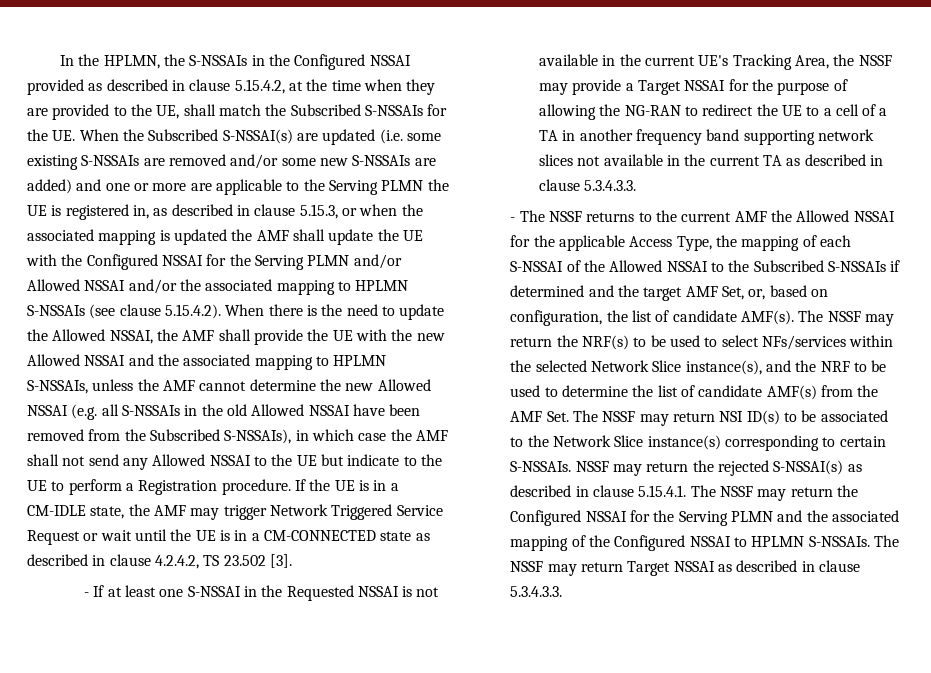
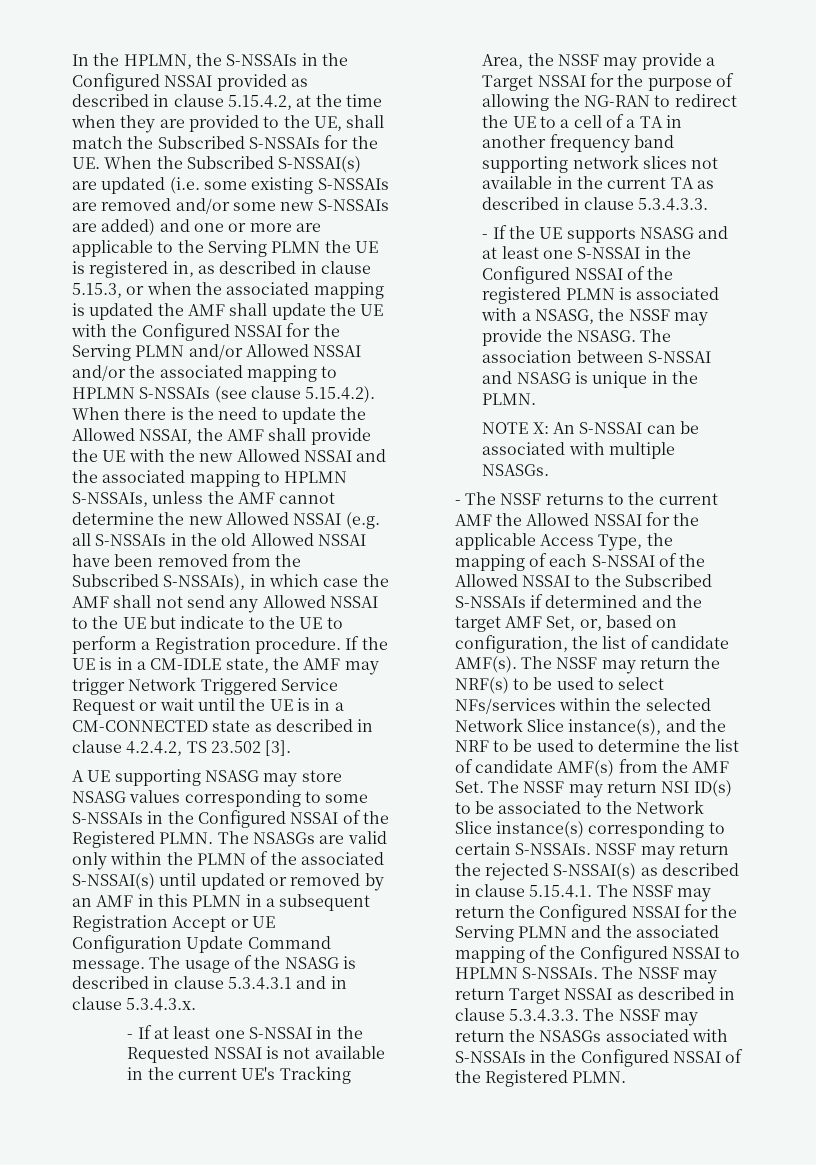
(292, 561) none -> [72,769,342,787] [72,790,369,807] [72,810,389,828] [72,831,387,848] [72,851,384,870] [72,873,384,891] [72,894,371,911] [72,915,275,932] [72,935,331,953] [72,955,356,973] [72,976,347,990] [72,997,197,1011] // A UE supporting NSASG may store NSASG values corresponding to some S-NSSAIs in the Configured NSSAI of the Registered PLMN. The NSASGs are valid only within the PLMN of the associated S-NSSAI(s) until updated or removed by an AMF in this PLMN in a subsequent Registration Accept or UE Configuration Update Command message. The usage of the NSASG is described in clause 5.3.4.3.1 and in clause 5.3.4.3.x.
(637, 185) none -> [482,225,729,243] [482,246,691,259] [482,266,674,284] [482,287,720,304] [481,308,708,326] [482,329,672,346] [482,350,711,363] [482,371,698,388] [482,393,537,405] [482,421,699,434] [482,442,675,459] [482,464,550,476] // - If the UE supports NSASG and at least one S-NSSAI in the Configured NSSAI of the registered PLMN is associated with a NSASG, the NSSF may provide the NSASG. The association between S-NSSAI and NSASG is unique in the PLMN. // NOTE X: An S-NSSAI can be associated with multiple NSASGs.
(563, 591) none -> [583,1008,698,1026] [454,1029,728,1042] [454,1049,744,1067] [454,1070,627,1087] The NSSF may return the NSASGs associated with S-NSSAIs in the Configured NSSAI of the Registered PLMN.

